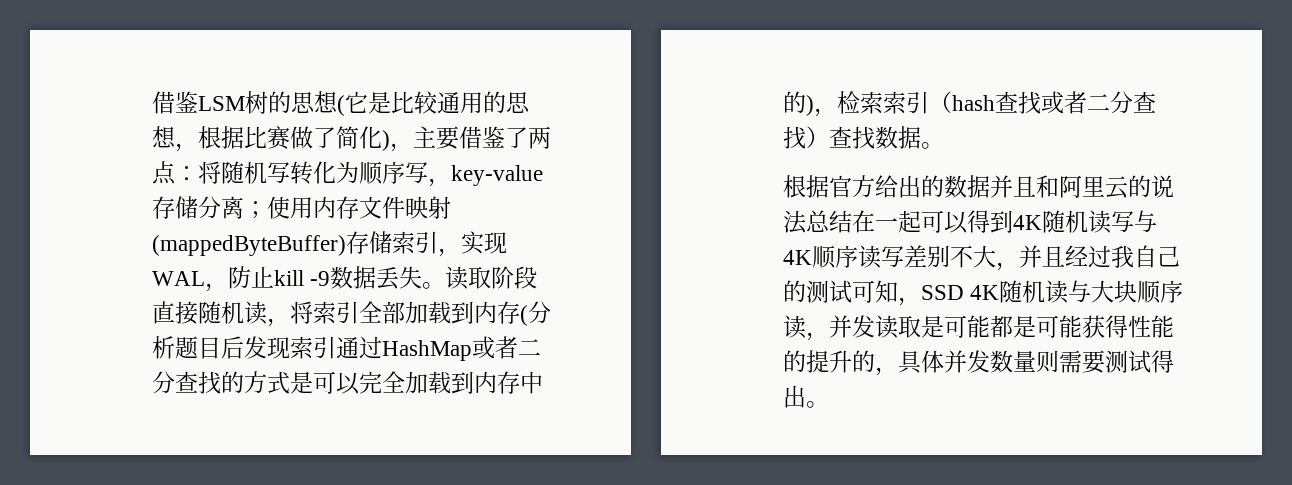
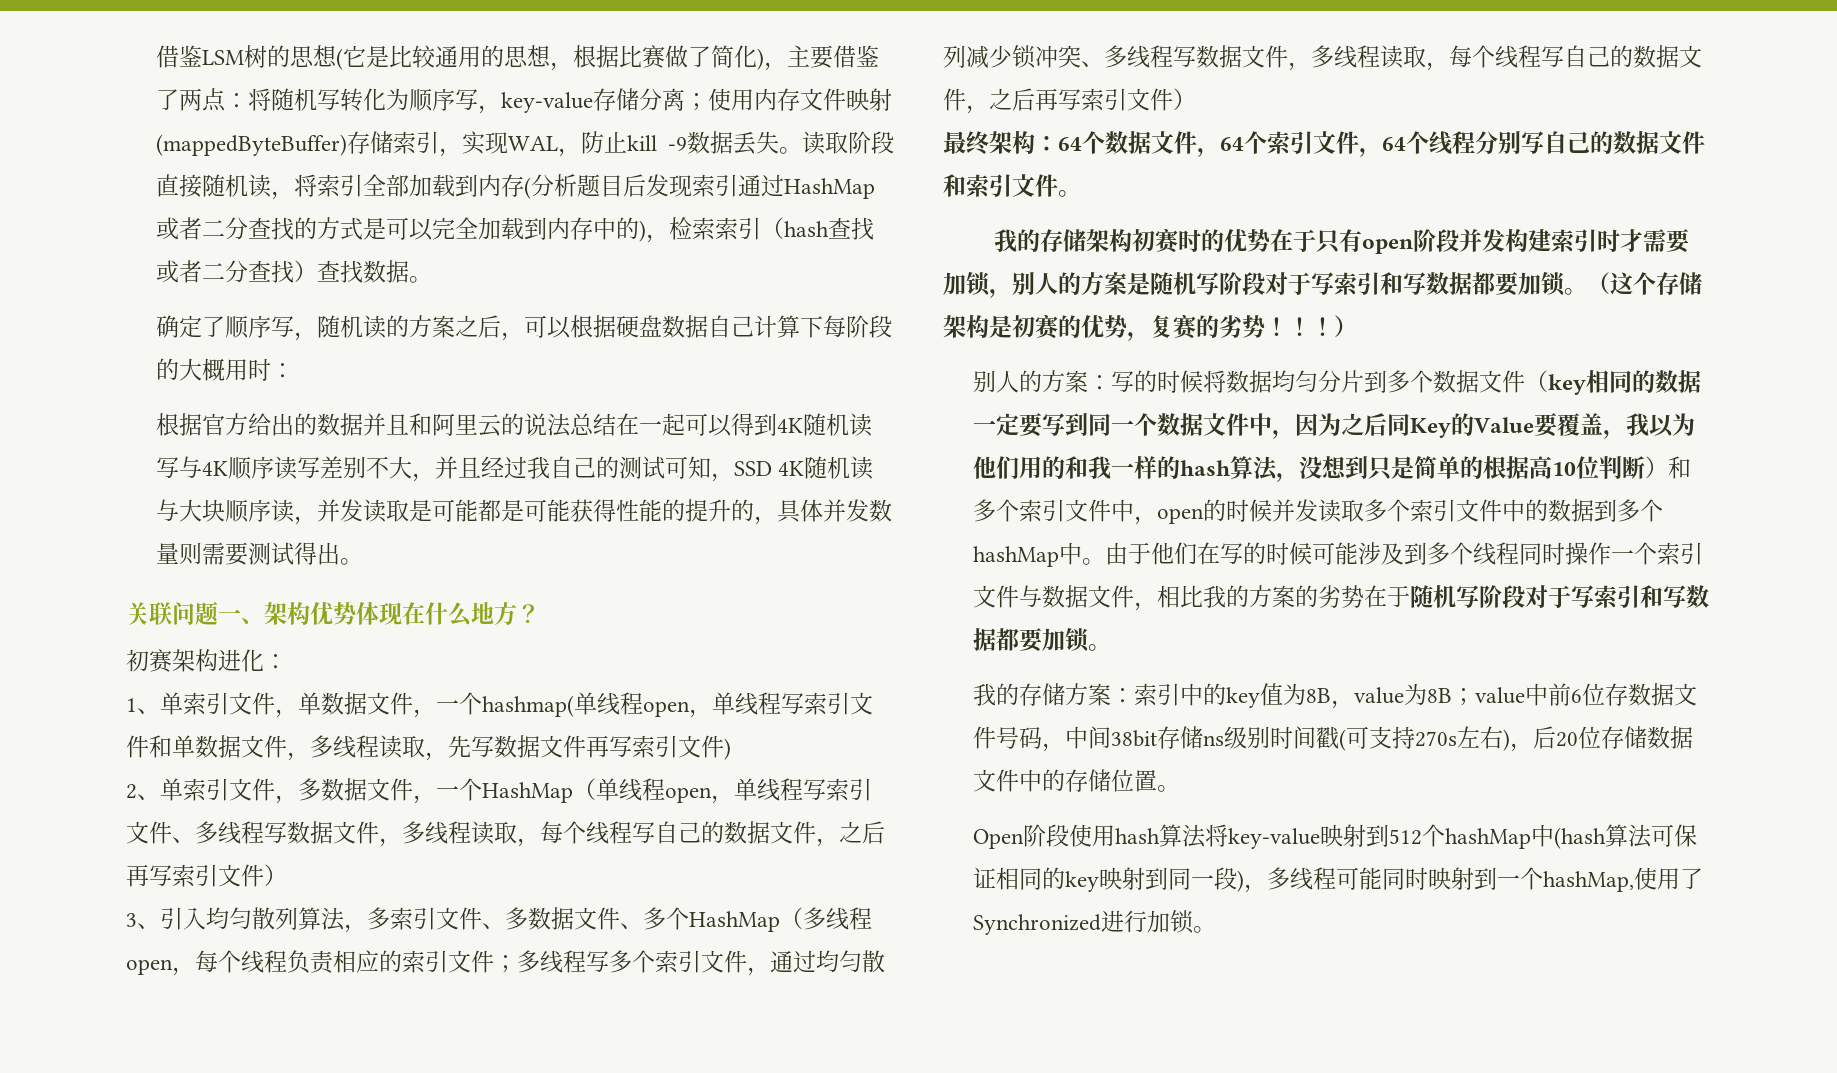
(944, 145) none -> [156,315,893,341] [156,358,295,381] // 确定了顺序写，随机读的方案之后，可以根据硬盘数据自己计算下每阶段的大概用时：
(829, 404) none -> [126,601,540,627] [126,649,287,673] [126,692,873,718] [126,735,731,761] [126,778,872,804] [126,821,885,847] [126,864,287,887] [126,907,872,933] [126,950,885,976] [943,45,1702,71] [943,88,1196,114] [943,131,1705,157] [943,174,1081,198] [994,228,1691,254] [943,272,1702,298] [943,314,1357,341] [973,370,1702,395] [973,413,1696,439] [973,456,1692,482] [973,499,1664,525] [973,542,1704,567] [973,585,1710,611] [973,628,1112,652] [973,683,1698,709] [973,726,1694,752] [973,769,1181,792] [973,824,1698,849] [973,867,1704,893] [973,910,1217,935] // 关联问题一、架构优势体现在什么地方？ // 初赛架构进化： // 1、单索引文件，单数据文件，一个hashmap(单线程open，单线程写索引文件和单数据文件，多线程读取，先写数据文件再写索引文件) // 2、单索引文件，多数据文件，一个HashMap（单线程open，单线程写索引文件、多线程写数据文件，多线程读取，每个线程写自己的数据文件，之后再写索引文件） // 3、引入均匀散列算法，多索引文件、多数据文件、多个HashMap（多线程open，每个线程负责相应的索引文件；多线程写多个索引文件，通过均匀散列减少锁冲突、多线程写数据文件，多线程读取，每个线程写自己的数据文件，之后再写索引文件） // 最终架构：64个数据文件，64个索引文件，64个线程分别写自己的数据文件和索引文件。 // 我的存储架构初赛时的优势在于只有open阶段并发构建索引时才需要加锁，别人的方案是随机写阶段对于写索引和写数据都要加锁。（这个存储架构是初赛的优势，复赛的劣势！！！） // 别人的方案：写的时候将数据均匀分片到多个数据文件（key相同的数据一定要写到同一个数据文件中，因为之后同Key的Value要覆盖，我以为他们用的和我一样的hash算法，没想到只是简单的根据高10位判断）和多个索引文件中，open的时候并发读取多个索引文件中的数据到多个hashMap中。由于他们在写的时候可能涉及到多个线程同时操作一个索引文件与数据文件，相比我的方案的劣势在于随机写阶段对于写索引和写数据都要加锁。 // 我的存储方案：索引中的key值为8B，value为8B；value中前6位存数据文件号码，中间38bit存储ns级别时间戳(可支持270s左右)，后20位存储数据文件中的存储位置。 // Open阶段使用hash算法将key-value映射到512个hashMap中(hash算法可保证相同的key映射到同一段)，多线程可能同时映射到一个hashMap,使用了Synchronized进行加锁。

